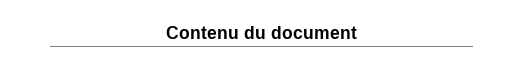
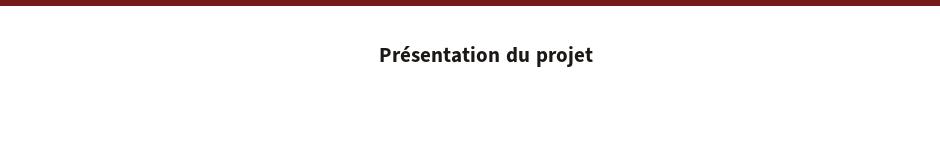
[166,26,357,39] Contenu du document -> [379,46,593,67] Présentation du projet

